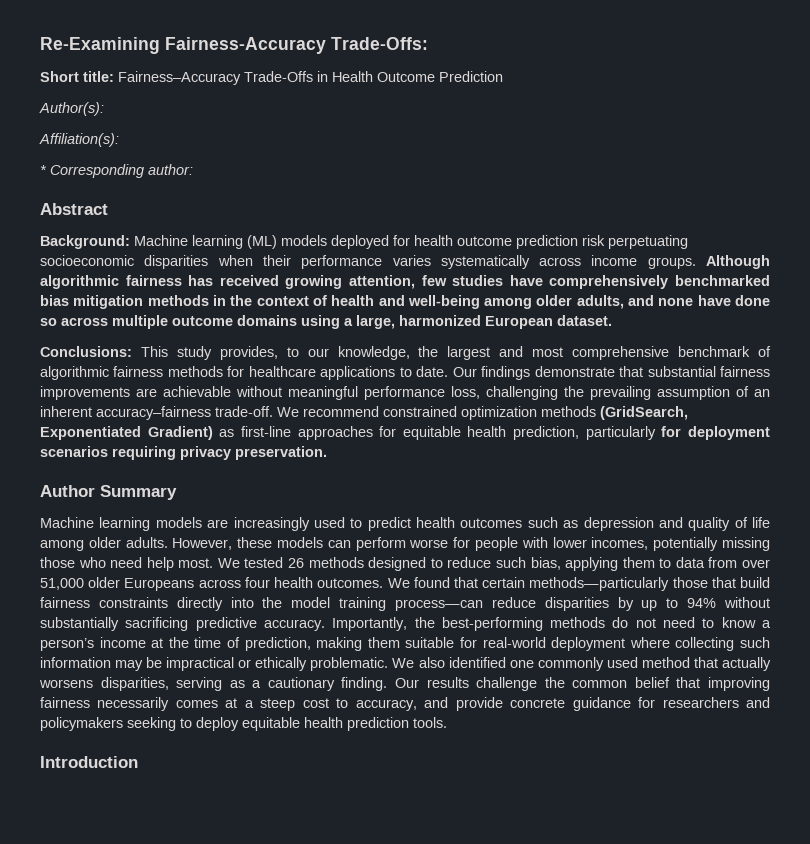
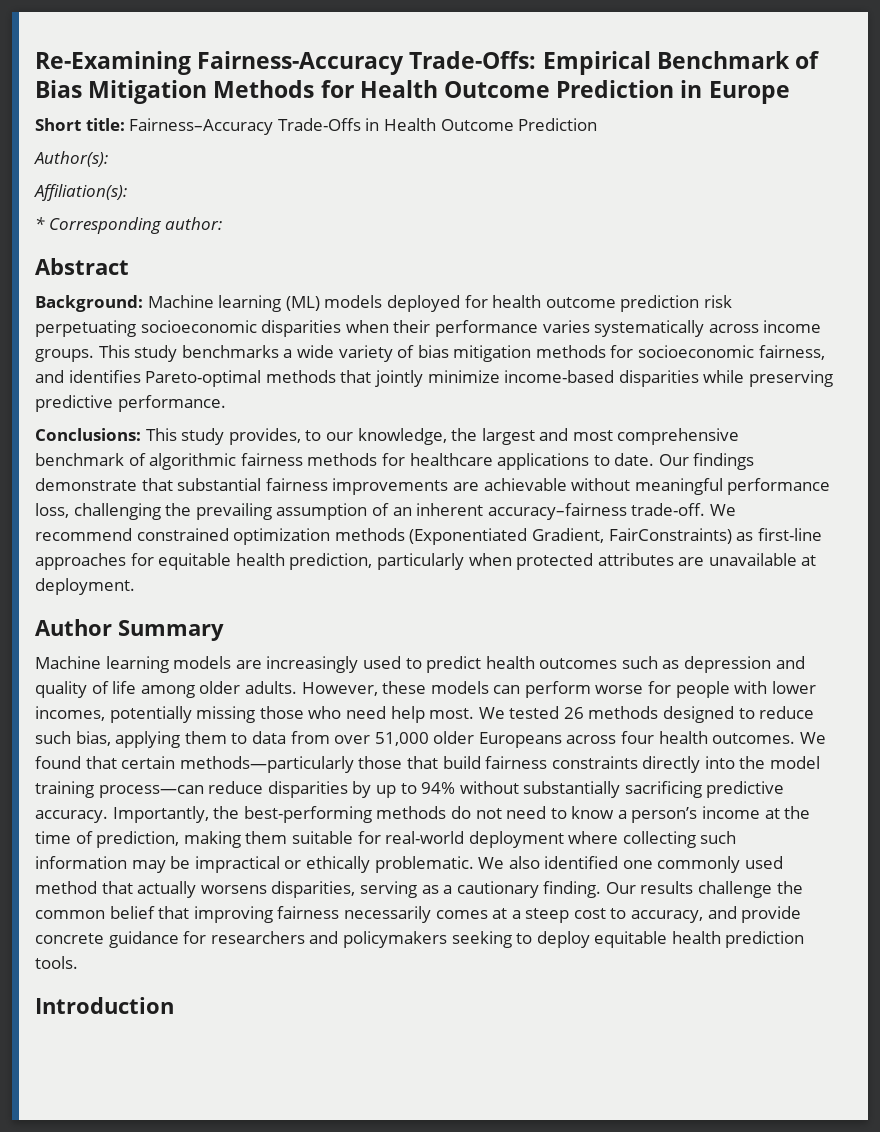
(428, 43) none -> [542,51,820,75] [35,80,790,104] Empirical Benchmark of Bias Mitigation Methods for Health Outcome Prediction in Europe
[706,255,770,269] [40,275,771,289] [40,295,770,309] [40,315,612,329] Although algorithmic fairness has received growing attention, few studies have comprehensively benchmarked bias mitigation methods in the context of health and well-being among older adults, and none have done so across multiple outcome domains using a large, harmonized European dataset. -> [98,345,825,362] [35,370,833,387] [35,395,226,412] This study benchmarks a wide variety of bias mitigation methods for socioeconomic fairness, and identifies Pareto-optimal methods that jointly minimize income-based disparities while preserving predictive performance.
[600,406,688,420] [40,426,213,440] (GridSearch, Exponentiated Gradient) -> [409,528,732,545] (Exponentiated Gradient, FairConstraints)
[661,426,770,440] [40,446,327,460] for deployment scenarios requiring privacy preservation. -> [468,553,817,570] [35,578,135,595] when protected attributes are unavailable at deployment.

